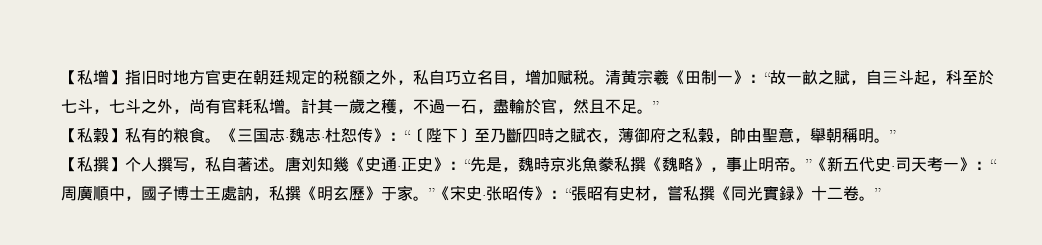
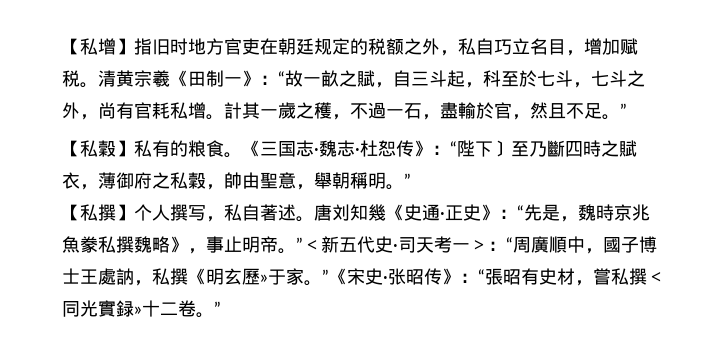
[410,128,426,143] 〔 -> (457, 148) none
[646,157,662,172] 《 -> (134, 244) none
[811,157,827,172] 《 -> [303,240,321,251] ＜
[959,157,975,172] 》 -> [470,240,488,251] ＞
[365,186,381,201] 》 -> [260,274,268,283] »
[715,186,731,201] 《 -> [647,272,665,283] ＜
[795,186,811,201] 》 -> [134,306,142,315] »

